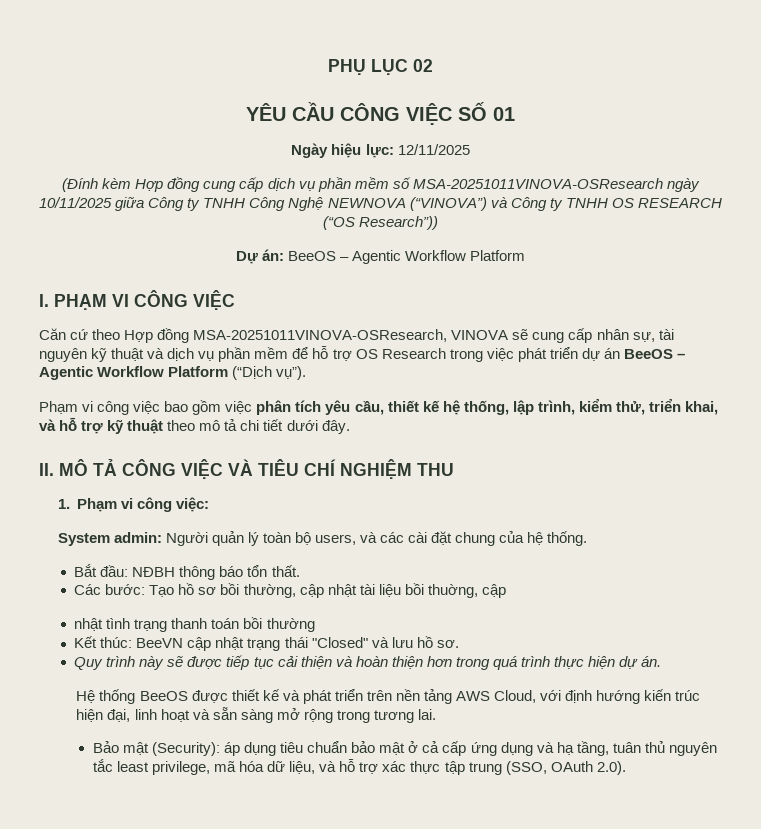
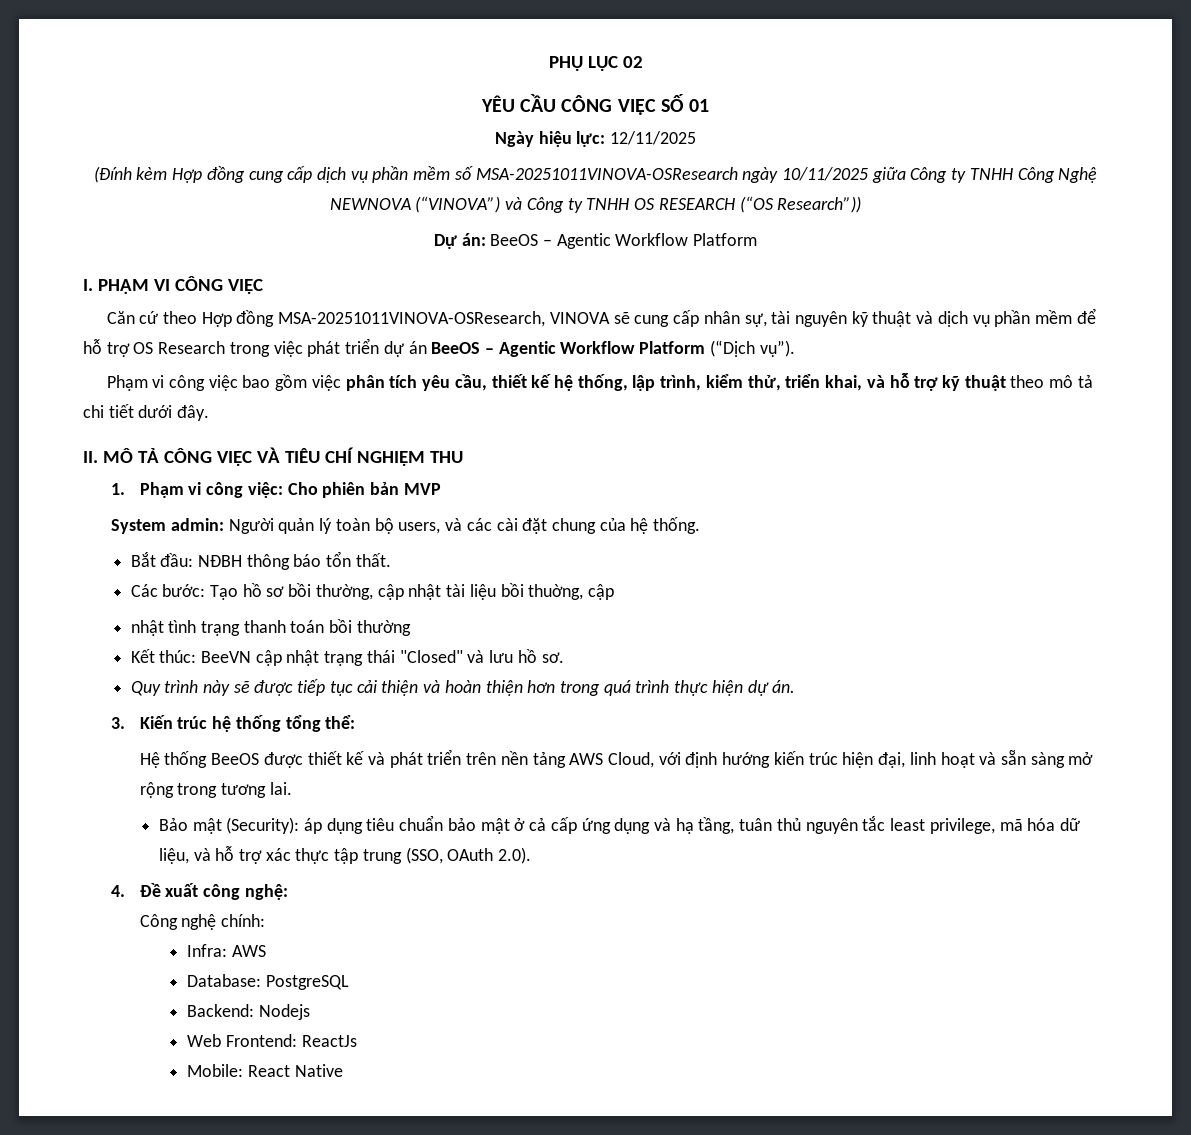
(210, 504) none -> [287,482,441,498] Cho phiên bản MVP
(662, 661) none -> [111,715,356,732] // 3. Kiến trúc hệ thống tổng thể:
(626, 768) none -> [111,883,288,900] [139,914,266,930] [187,944,266,957] [187,974,349,990] [187,1004,310,1020] [187,1034,357,1047] [187,1064,343,1077] // 4. Đề xuất công nghệ: // Công nghệ chính: // Infra: AWS // Database: PostgreSQL // Backend: Nodejs // Web Frontend: ReactJs // Mobile: React Native

